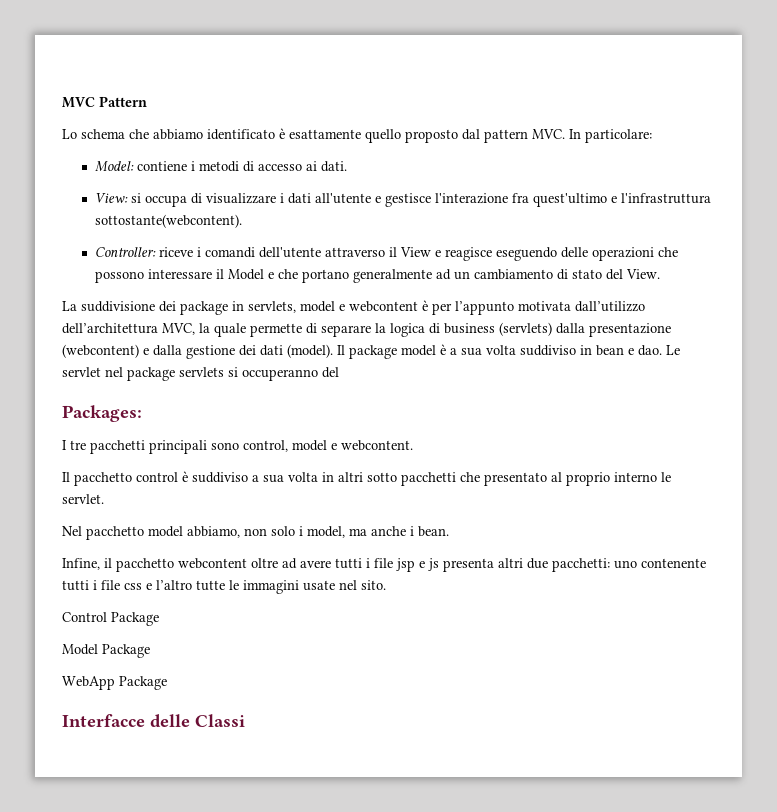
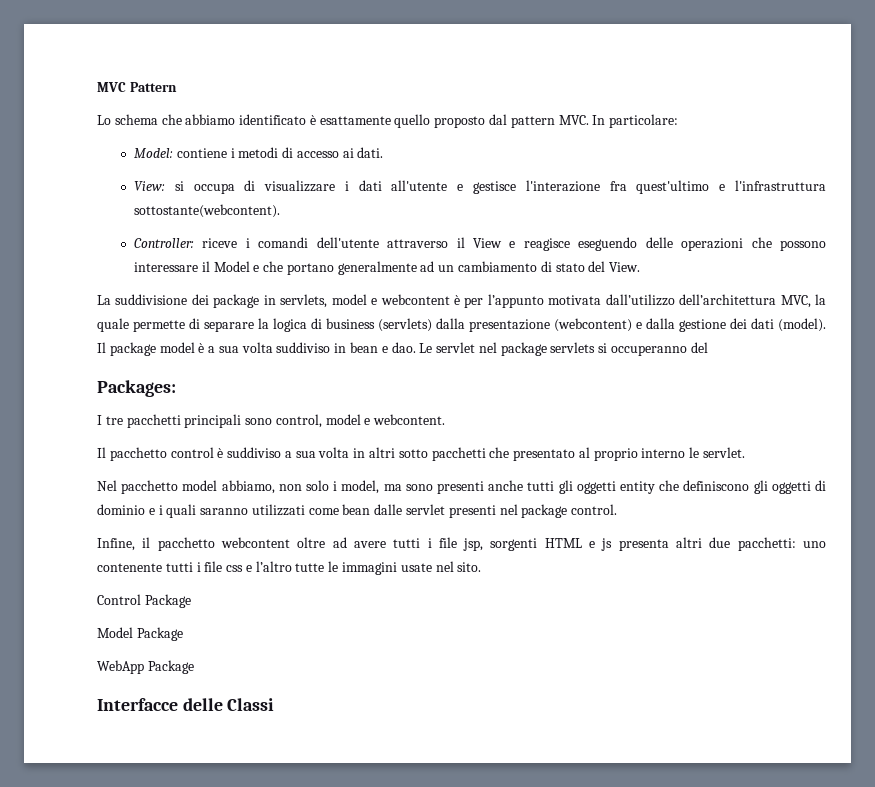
[371,526,449,537] anche i bean. -> [405,480,827,494] [97,504,618,518] sono presenti anche tutti gli oggetti entity che definiscono gli oggetti di dominio e i quali saranno utilizzati come bean dalle servlet presenti nel package control.
[396,558,415,572] jsp -> [463,538,582,551] jsp, sorgenti HTML

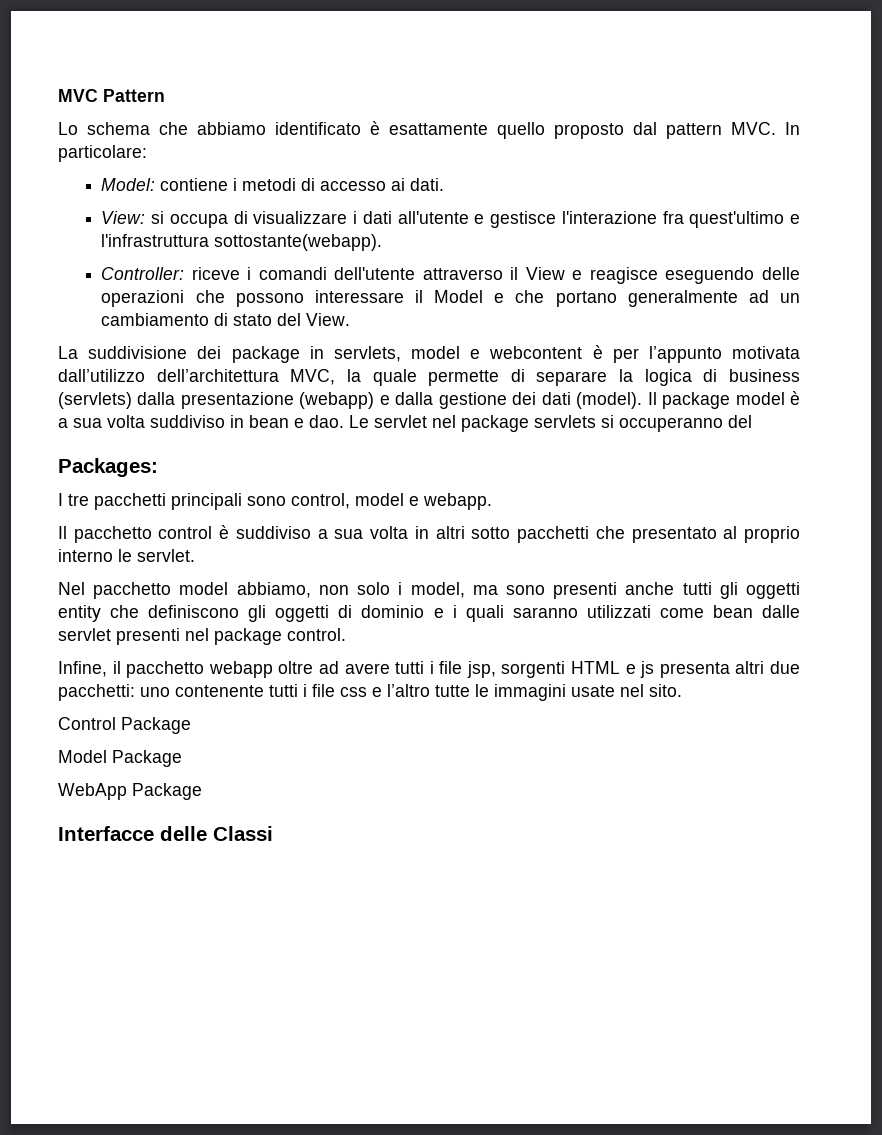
[133,204,280,218] sottostante(webcontent). -> [214,234,383,251] sottostante(webapp).
[554,318,632,332] (webcontent) -> [299,392,375,409] (webapp)
[373,414,446,425] webcontent. -> [423,493,492,510] webapp.
[220,537,290,548] webcontent -> [208,661,273,678] webapp

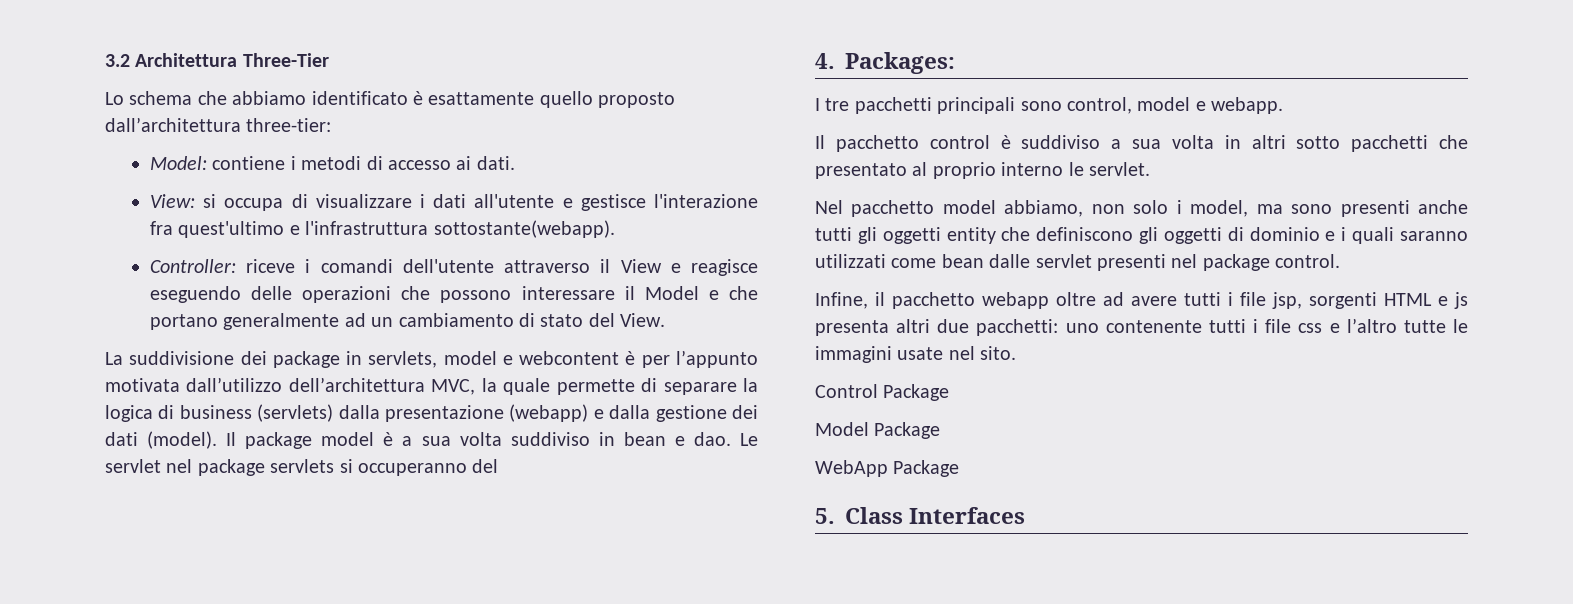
[58,89,165,102] MVC Pattern -> [105,53,329,67] 3.2 Architettura Three-Tier
[633,122,800,139] [58,145,147,162] dal pattern MVC. In particolare: -> [105,117,332,132] dall’architettura three-tier:
(752, 421) none -> [815,53,835,69] 4.
[58,826,273,841] Interfacce delle Classi -> [815,507,1026,524] 5. Class Interfaces

